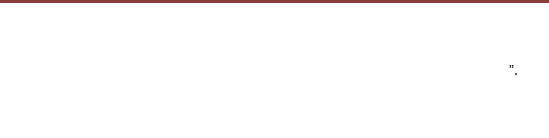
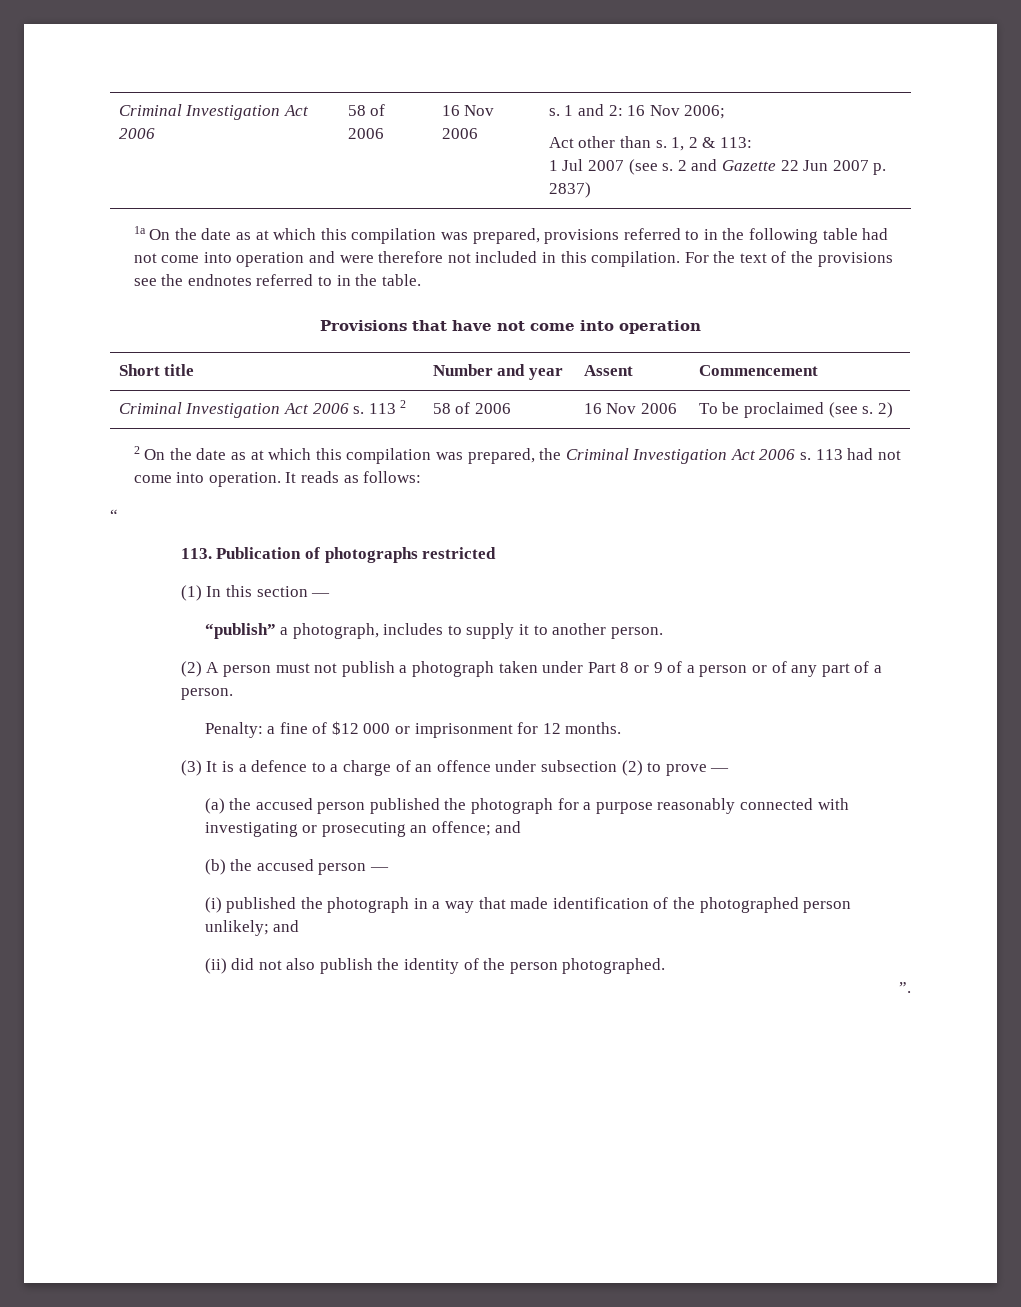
(509, 70) none -> [118,104,310,120] [118,128,155,139] [347,104,386,116] [347,128,384,139] [441,105,495,116] [441,128,478,139] [548,104,726,119] [548,136,752,151] [548,159,887,175] [548,182,591,198] [133,226,889,244] [133,251,893,267] [133,274,421,286] [320,320,701,334] [118,364,195,376] [432,364,564,380] [583,365,633,376] [698,365,818,376] [118,400,407,418] [432,402,512,414] [583,403,678,414] [698,402,893,418] [133,446,901,464] [133,471,422,487] [110,509,118,521] [180,547,497,563] [180,585,331,601] [204,623,663,639] [180,661,882,677] [180,688,233,700] [204,721,622,738] [180,760,730,776] [204,798,849,814] [204,821,522,837] [204,859,389,875] [204,897,852,913] [204,920,300,936] [204,958,666,974] Criminal Investigation Act 2006 | 58 of 2006 | 16 Nov 2006 | s. 1 and 2: 16 Nov 2006; // Act other than s. 1, 2 & 113: // 1 Jul 2007 (see s. 2 and Gazette 22 Jun 2007 p. 2837) // 1a On the date as at which this compilation was prepared, provisions referred to in the following table had not come into operation and were therefore not included in this compilation. For the text of the provisions see the endnotes referred to in the table. // Provisions that have not come into operation // Short title | Number and year | Assent | Commencement // Criminal Investigation Act 2006 s. 113 2 | 58 of 2006 | 16 Nov 2006 | To be proclaimed (see s. 2) // 2 On the date as at which this compilation was prepared, the Criminal Investigation Act 2006 s. 113 had not come into operation. It reads as follows: // “ // 113. Publication of photographs restricted // (1) In this section — // “publish” a photograph, includes to supply it to another person. // (2) A person must not publish a photograph taken under Part 8 or 9 of a person or of any part of a person. // Penalty: a fine of $12 000 or imprisonment for 12 months. // (3) It is a defence to a charge of an offence under subsection (2) to prove — // (a) the accused person published the photograph for a purpose reasonably connected with investigating or prosecuting an offence; and // (b) the accused person — // (i) published the photograph in a way that made identification of the photographed person unlikely; and // (ii) did not also publish the identity of the person photographed. //

